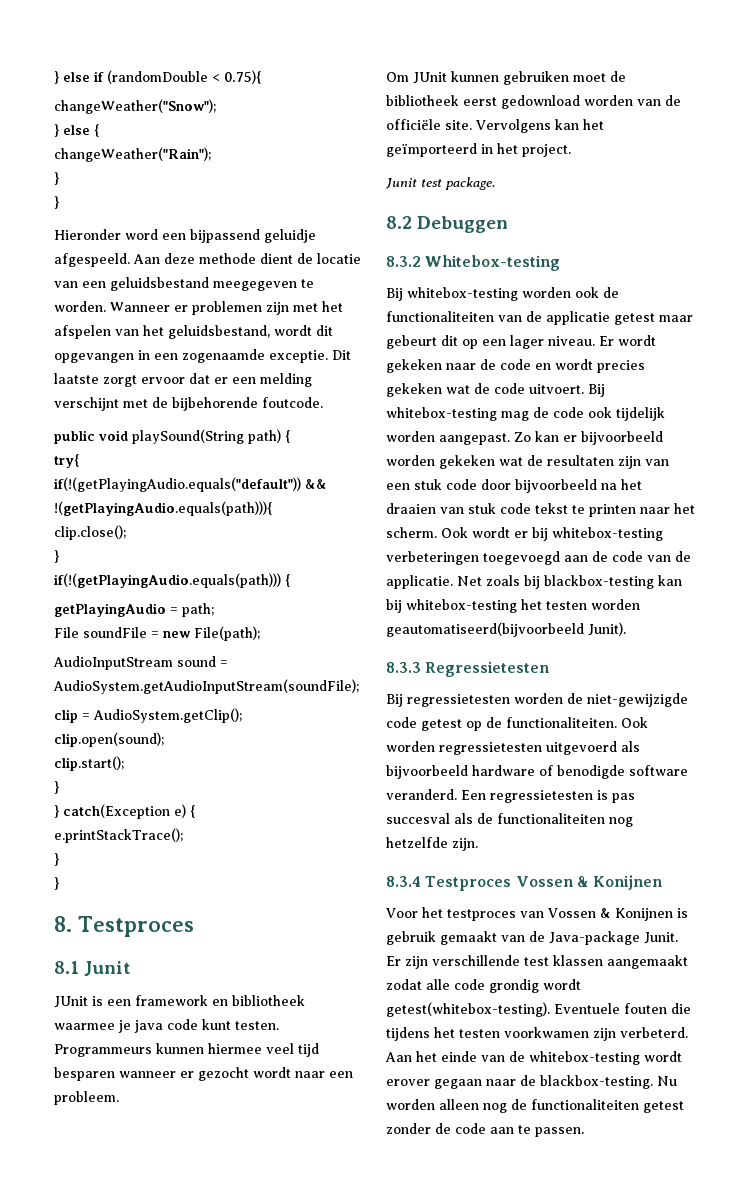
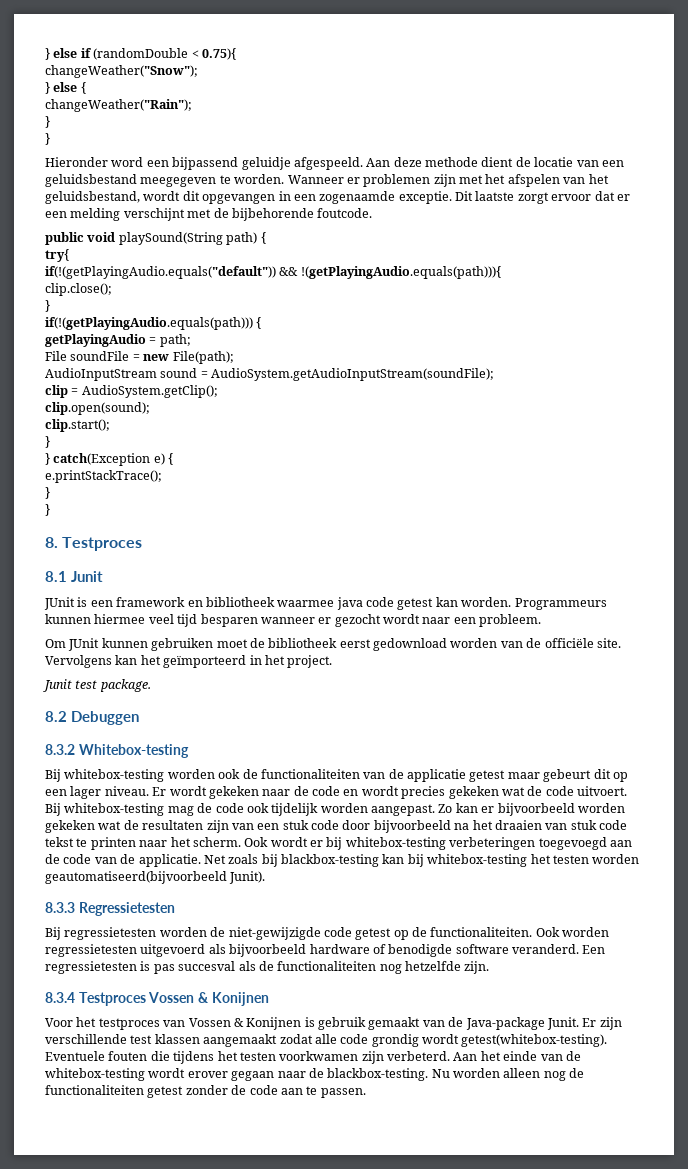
[118,1020,131,1033] je -> (335, 603) none
[202,1019,279,1030] kunt testen. -> [397,597,512,610] getest kan worden.

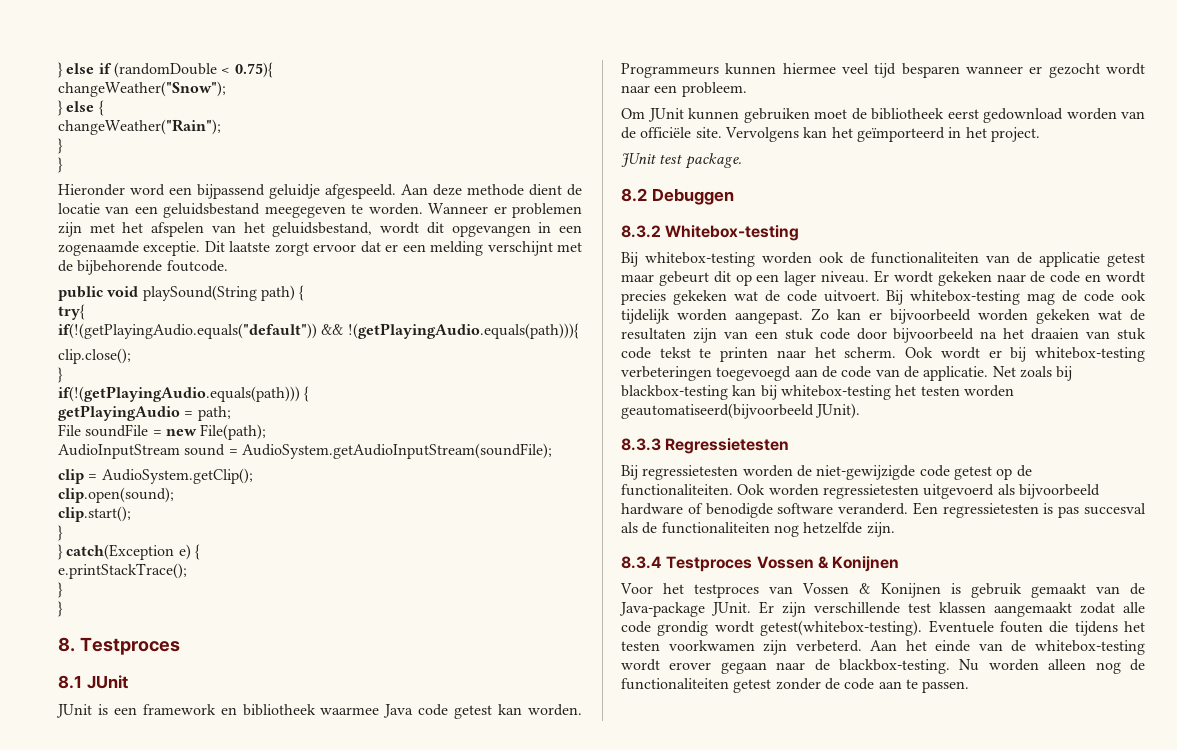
[71,571,103,582] Junit -> [86,675,128,689] JUnit
[336,597,363,610] java -> [383,704,414,718] Java
[43,679,72,692] Junit -> [621,153,656,167] JUnit
[229,871,266,884] Junit). -> [815,403,861,419] JUnit).
[546,1017,579,1030] Junit. -> [711,602,751,616] JUnit.

